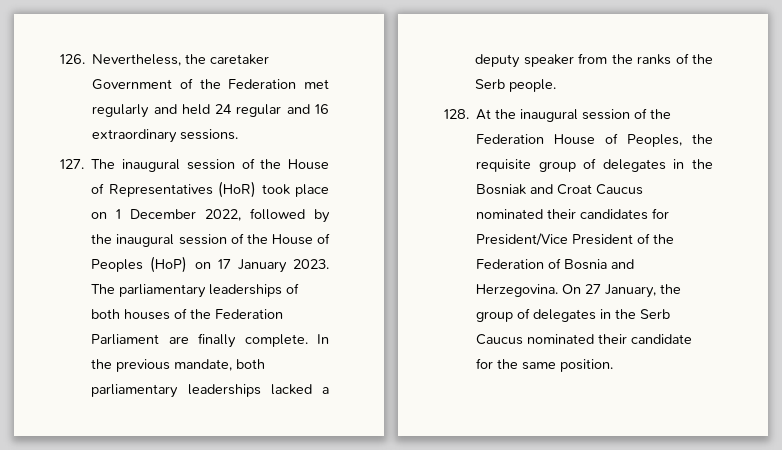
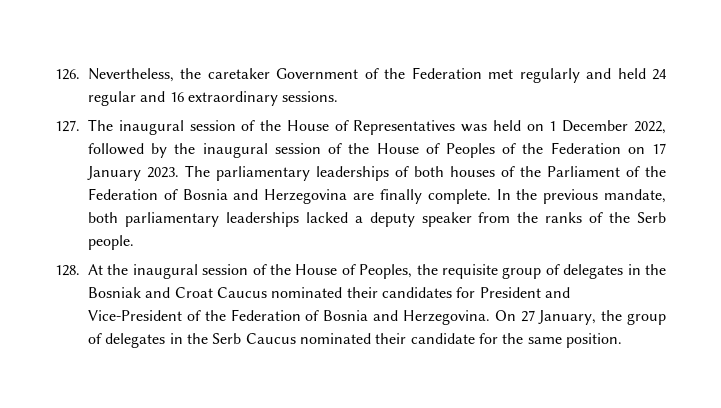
[218,181,329,198] (HoR) took place -> [461,120,521,132] was held
[150,256,188,273] (HoP) -> [502,142,621,154] of the Federation
[215,309,284,319] [91,334,160,345] Federation Parliament -> [547,166,666,177] [88,188,348,204] Parliament of the Federation of Bosnia and Herzegovina
[476,134,545,144] Federation -> (291, 269) none
[476,233,634,246] President/Vice President -> [479,287,570,298] [88,310,182,321] President and Vice-President

